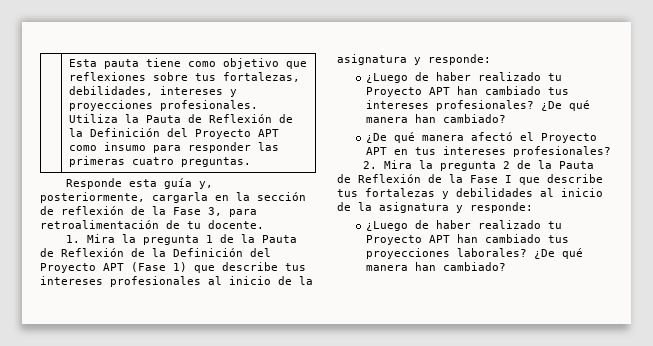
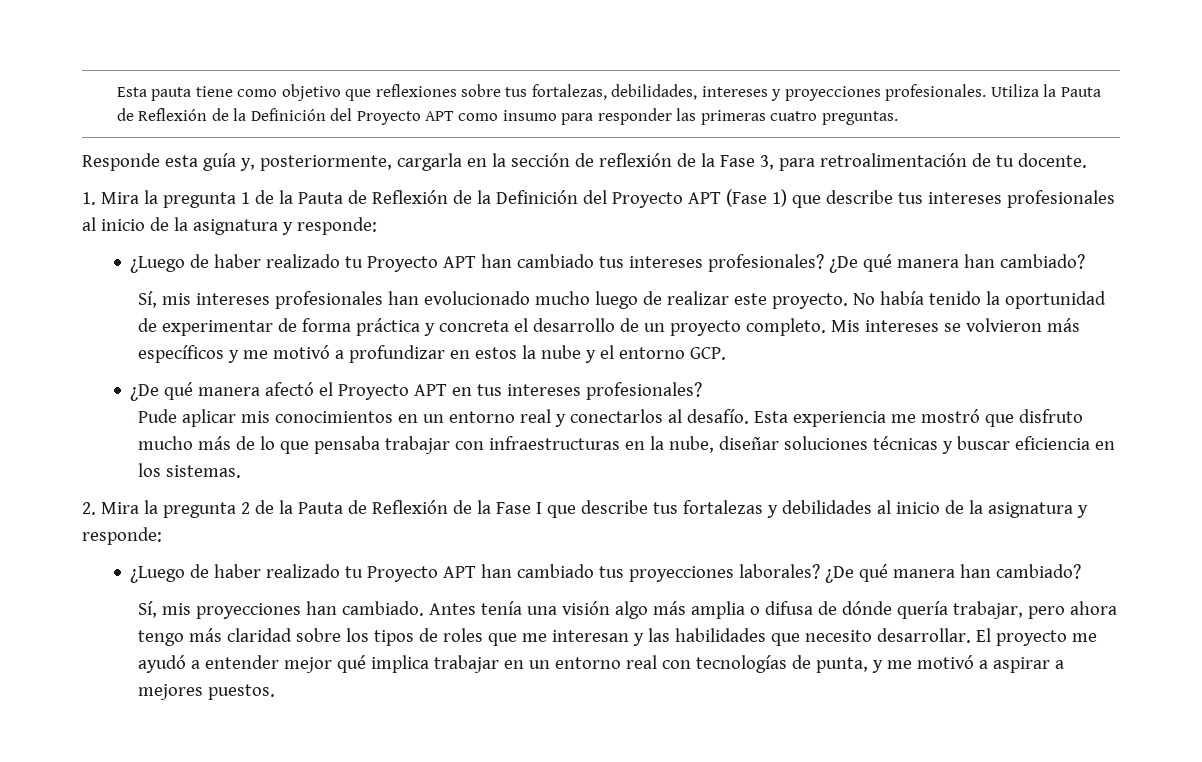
(506, 118) none -> [137,291,1106,309] [137,318,1080,336] [137,345,726,363] // Sí, mis intereses profesionales han evolucionado mucho luego de realizar este proyecto. No había tenido la oportunidad de experimentar de forma práctica y concreta el desarrollo de un proyecto completo. Mis intereses se volvieron más específicos y me motivó a profundizar en estos la nube y el entorno GCP.
(611, 151) none -> [137,409,1083,427] [137,436,1115,454] [137,463,241,478] // Pude aplicar mis conocimientos en un entorno real y conectarlos al desafío. Esta experiencia me mostró que disfruto mucho más de lo que pensaba trabajar con infraestructuras en la nube, diseñar soluciones técnicas y buscar eficiencia en los sistemas.
(506, 266) none -> [137,601,1117,619] [137,628,1097,646] [137,655,1064,673] [137,684,275,700] // Sí, mis proyecciones han cambiado. Antes tenía una visión algo más amplia o difusa de dónde quería trabajar, pero ahora tengo más claridad sobre los tipos de roles que me interesan y las habilidades que necesito desarrollar. El proyecto me ayudó a entender mejor qué implica trabajar en un entorno real con tecnologías de punta, y me motivó a aspirar a mejores puestos.

